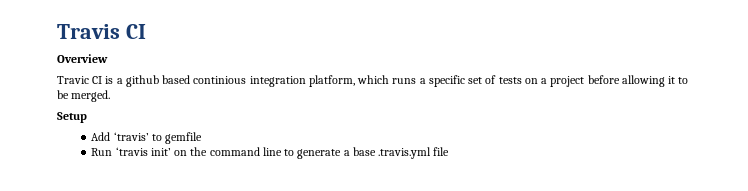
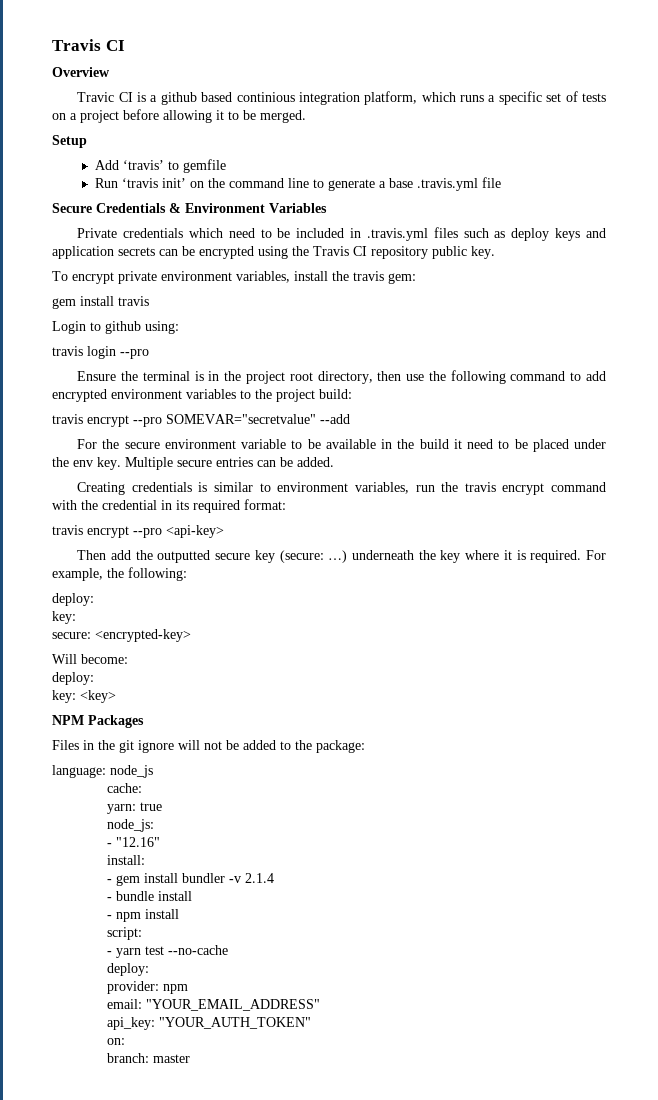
(450, 151) none -> [52,203,327,213] [77,227,606,241] [52,246,495,259] [52,271,416,284] [52,296,149,309] [52,321,179,334] [52,346,149,359] [77,370,606,384] [52,389,352,402] [52,414,350,427] [77,439,607,452] [52,457,334,470] [77,482,606,495] [52,499,286,513] [52,525,224,538] [77,550,606,563] [52,567,187,581] [52,593,94,606] [52,611,76,624] [52,629,191,642] [52,654,128,664] [52,672,94,685] [52,690,116,703] [52,715,144,728] [52,740,365,753] [52,765,153,778] [106,783,142,793] [106,802,162,814] [106,819,154,832] [106,837,160,847] [106,855,145,865] [106,873,274,886] [106,891,192,901] [106,909,179,922] [106,927,142,940] [106,945,228,958] [106,963,149,976] [106,981,188,994] [106,999,320,1011] [106,1017,311,1030] [106,1038,125,1045] [106,1053,190,1063] // Secure Credentials & Environment Variables // Private credentials which need to be included in .travis.yml files such as deploy keys and application secrets can be encrypted using the Travis CI repository public key. // To encrypt private environment variables, install the travis gem: // gem install travis // Login to github using: // travis login --pro // Ensure the terminal is in the project root directory, then use the following command to add encrypted environment variables to the project build: // travis encrypt --pro SOMEVAR="secretvalue" --add // For the secure environment variable to be available in the build it need to be placed under the env key. Multiple secure entries can be added. // Creating credentials is similar to environment variables, run the travis encrypt command with the credential in its required format: // travis encrypt --pro <api-key> // Then add the outputted secure key (secure: …) underneath the key where it is required. For example, the following: // deploy: // key: // secure: <encrypted-key> // Will become: // deploy: // key: <key> // NPM Packages // Files in the git ignore will not be added to the package: // language: node_js // cache: // yarn: true // node_js: // - "12.16" // install: // - gem install bundler -v 2.1.4 // - bundle install // - npm install // script: // - yarn test --no-cache // deploy: // provider: npm // email: "YOUR_EMAIL_ADDRESS" // api_key: "YOUR_AUTH_TOKEN" // on: // branch: master

